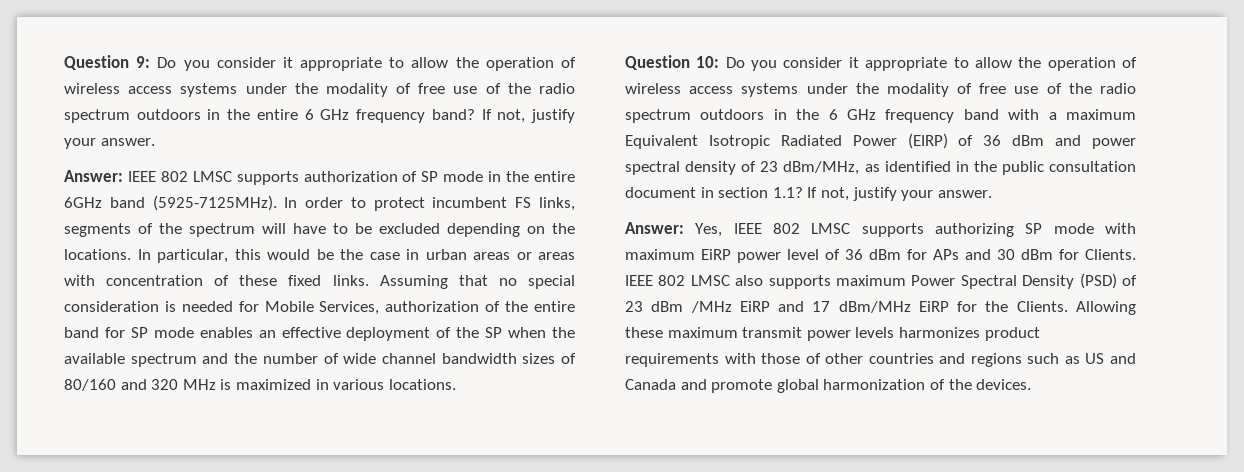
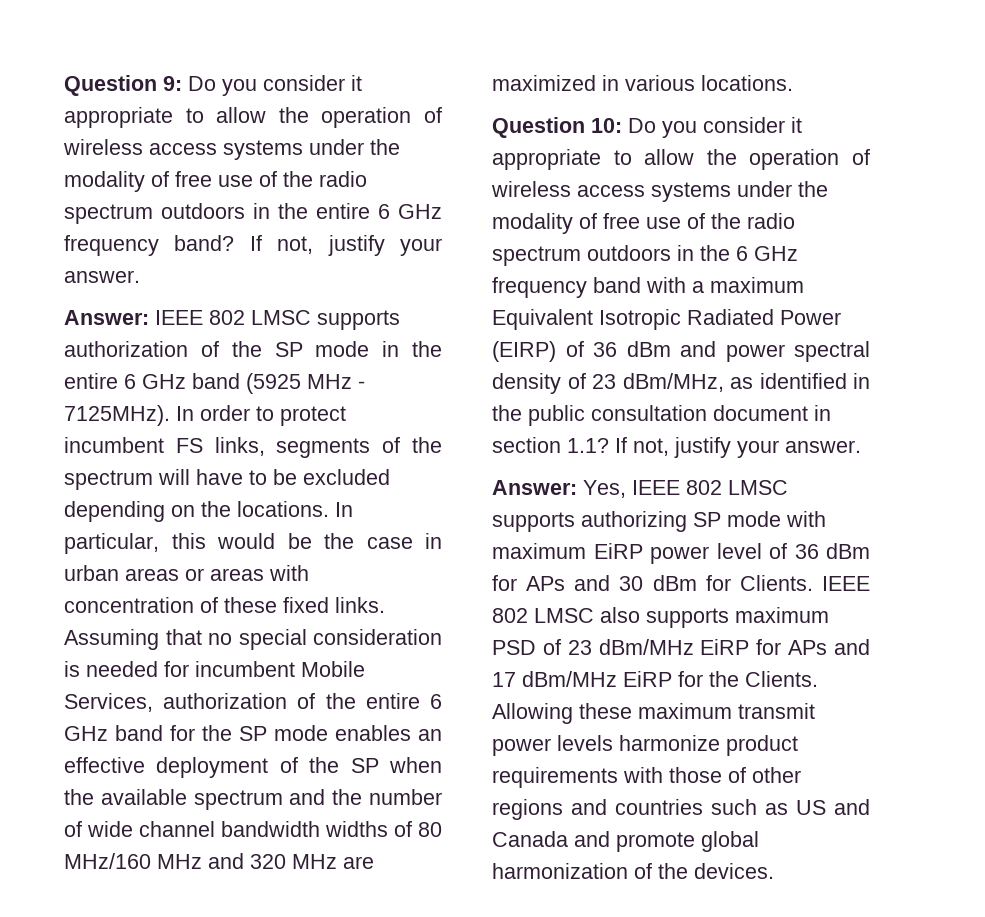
(418, 176) none -> [231,341,262,357] the
[64,195,277,211] 6GHz band (5925-7125MHz). -> [124,373,365,394] [64,405,170,426] 6 GHz band (5925 MHz - 7125MHz).
(259, 306) none -> [195,661,295,677] incumbent
(576, 306) none -> [429,694,442,709] [64,726,108,741] 6 GHz
(125, 332) none -> [202,725,232,741] the
[522,353,576,364] [64,379,116,391] sizes of 80/160 -> [325,821,442,837] [64,853,202,869] widths of 80 MHz/160 MHz
[220,379,232,390] is -> [343,856,374,869] are
[911,273,1137,289] [625,301,770,313] Power Spectral Density (PSD) of 23 dBm /MHz EiRP -> [492,639,828,655] PSD of 23 dBm/MHz EiRP for APs
[898,327,980,338] harmonizes -> [619,735,720,751] harmonize
[868,353,1022,367] countries and regions -> [492,799,703,820] regions and countries

